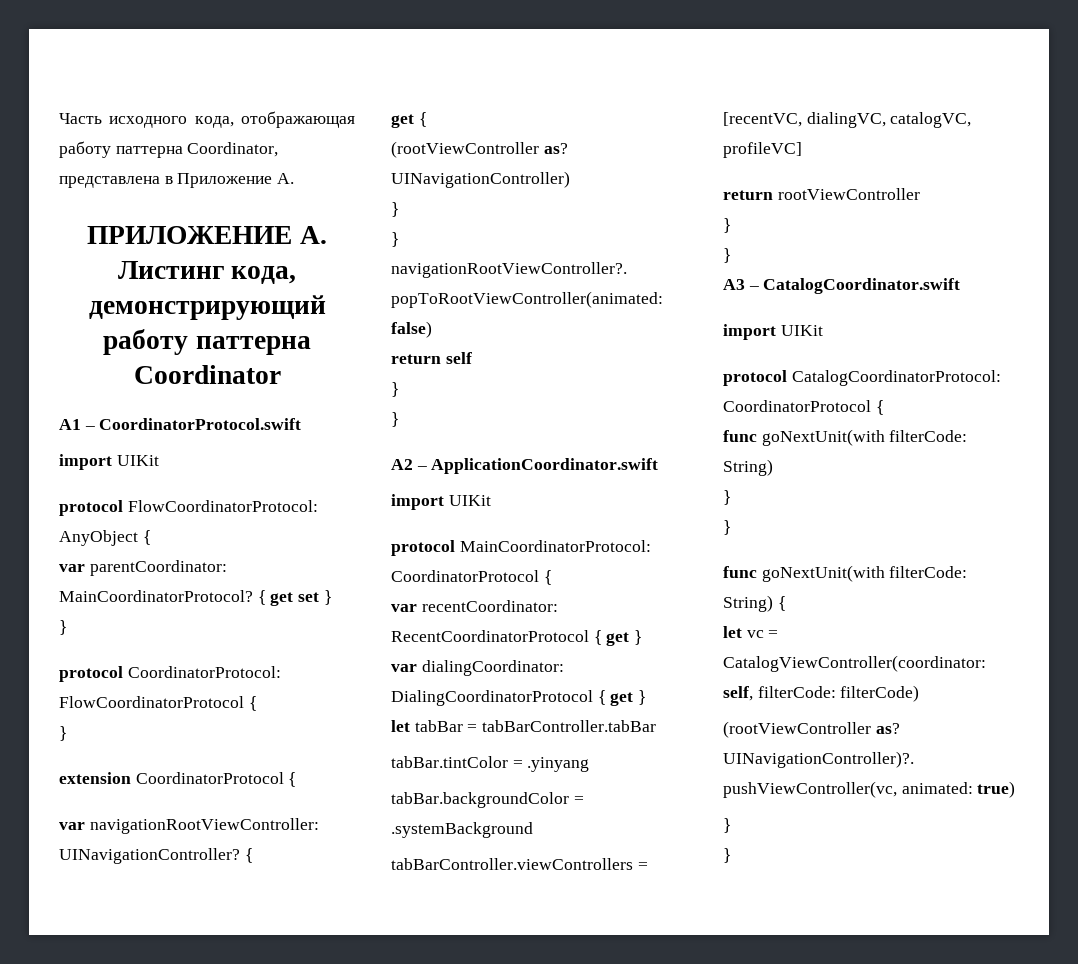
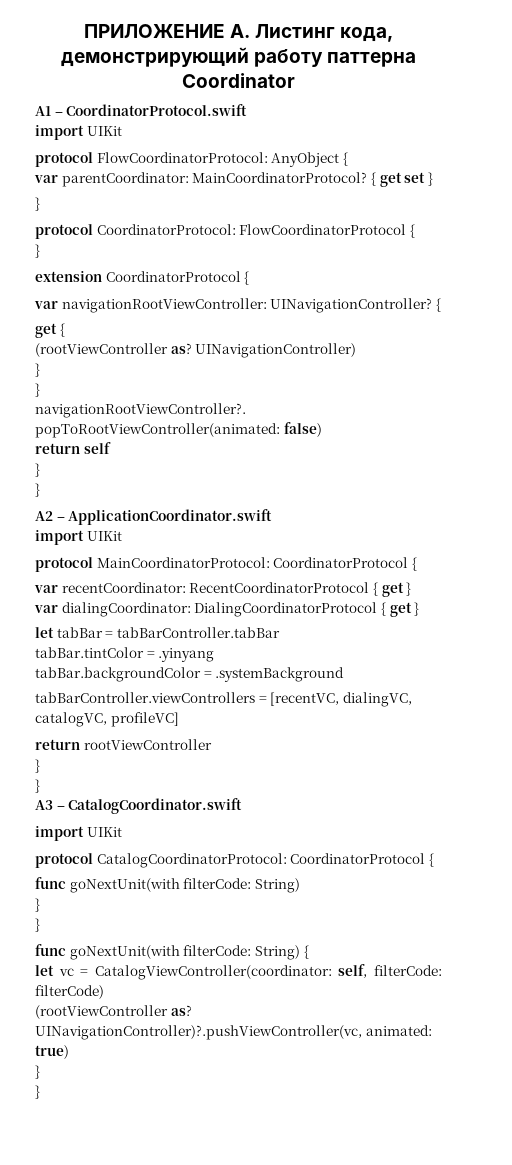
[59,111,355,128] [59,141,279,158] [59,173,295,188] Часть исходного кода, отображающая работу паттерна Coordinator, представлена в Приложение А. // -> (83, 31) none

